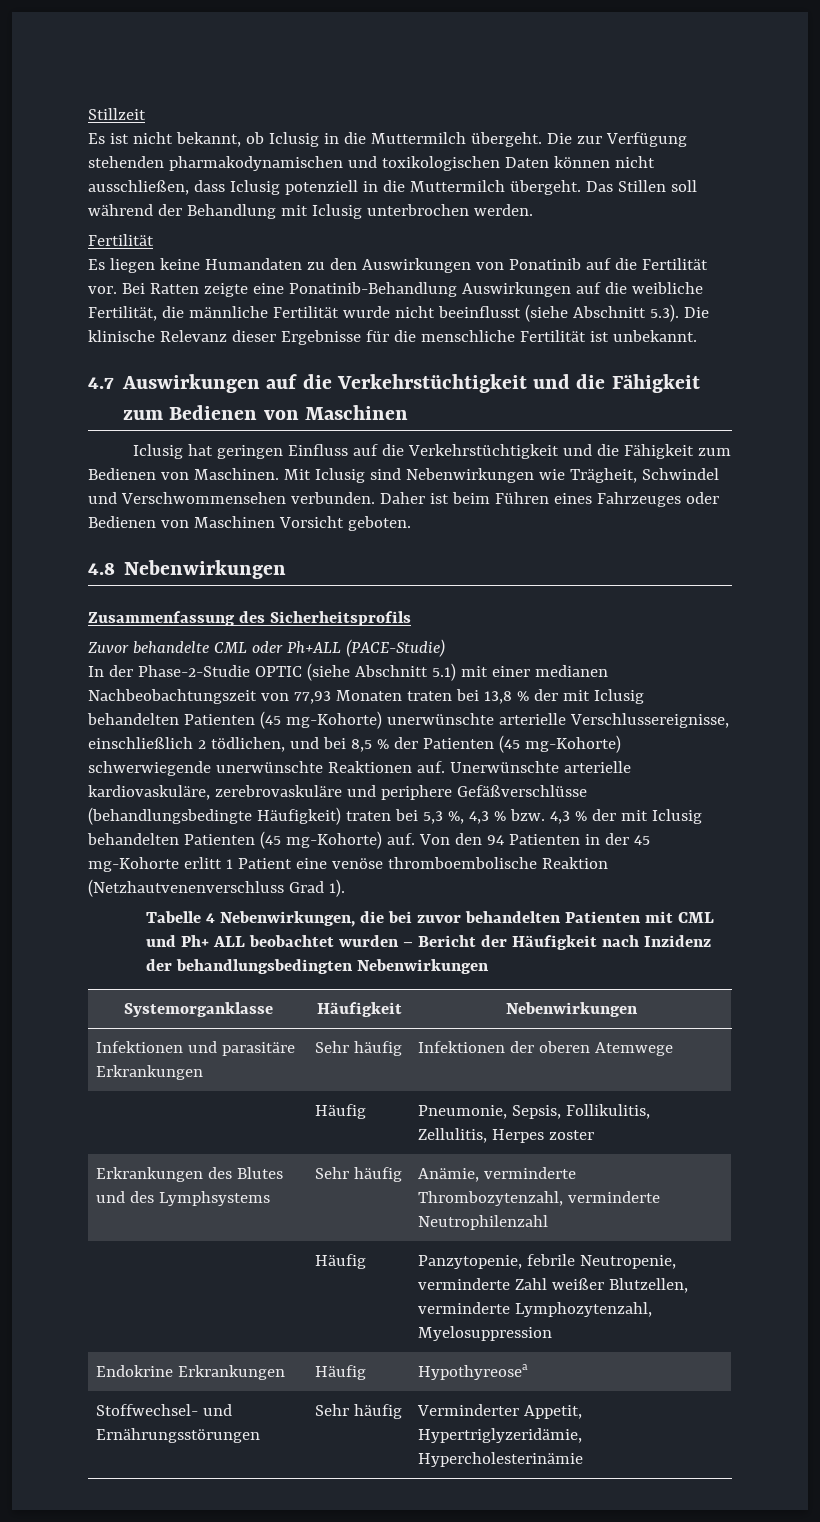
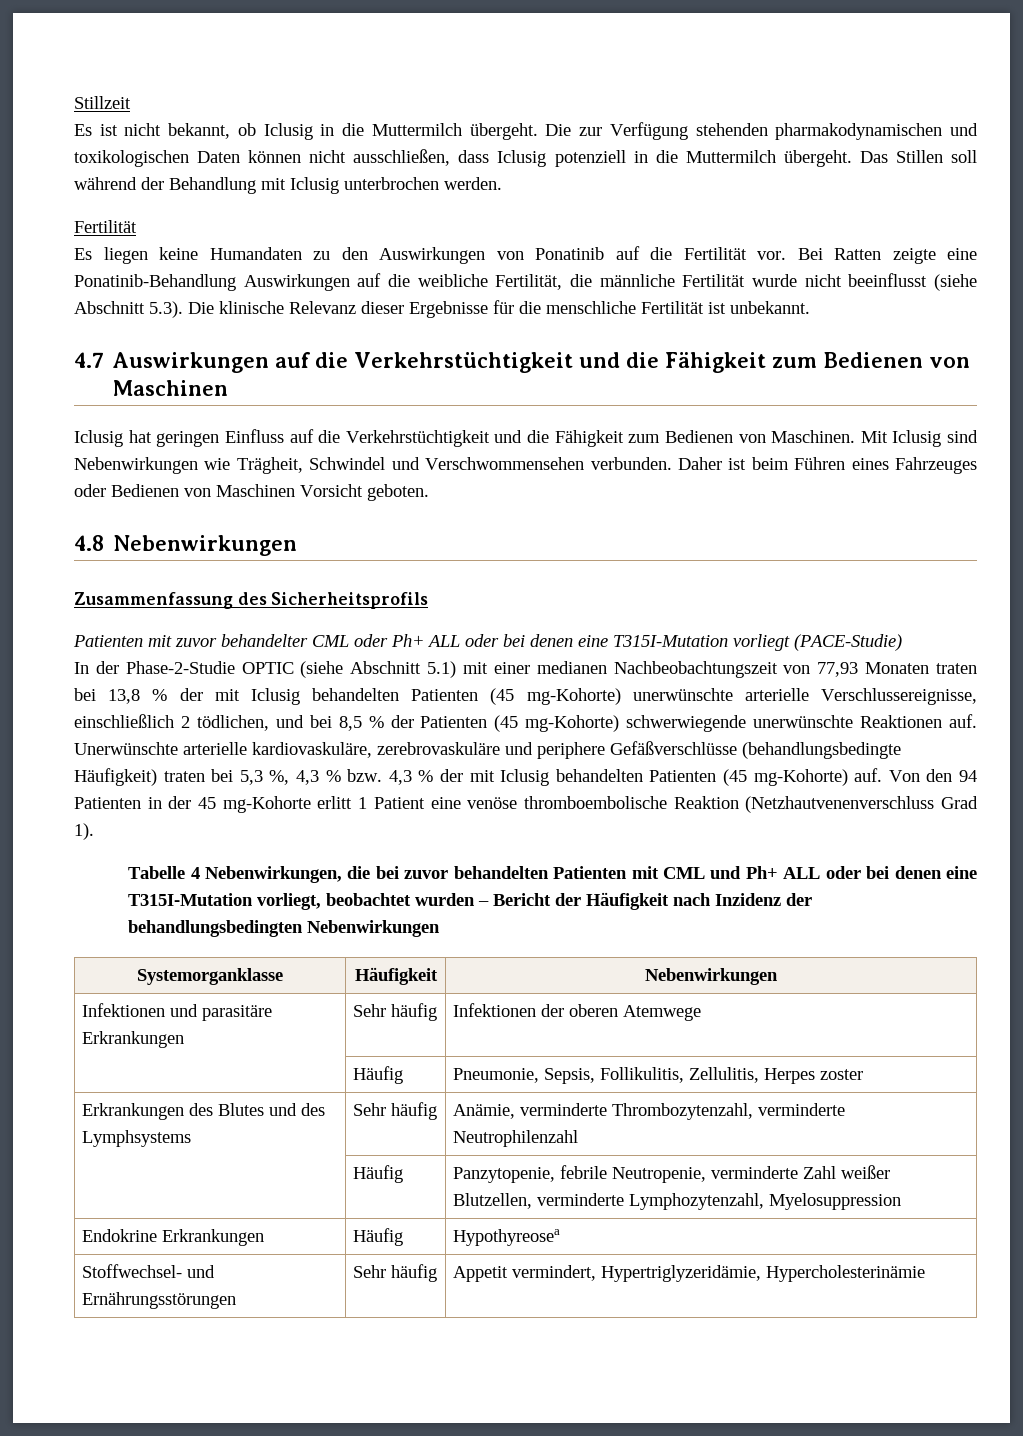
[88,641,341,654] Zuvor behandelte CML oder Ph+ALL -> [73,634,790,651] Patienten mit zuvor behandelter CML oder Ph+ ALL oder bei denen eine T315I-Mutation vorliegt
(246, 941) none -> [825,866,978,879] [128,893,322,910] oder bei denen eine T315I-Mutation vorliegt,
[417,1404,583,1419] Verminderter Appetit, -> [453,1265,597,1282] Appetit vermindert,

